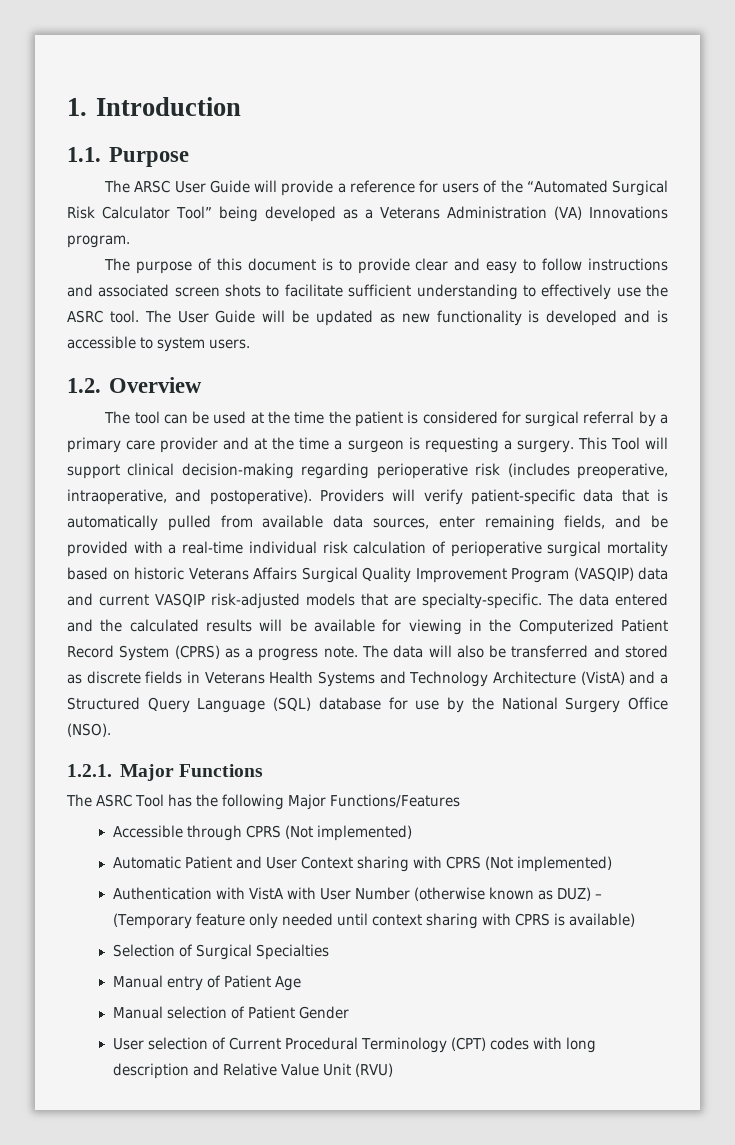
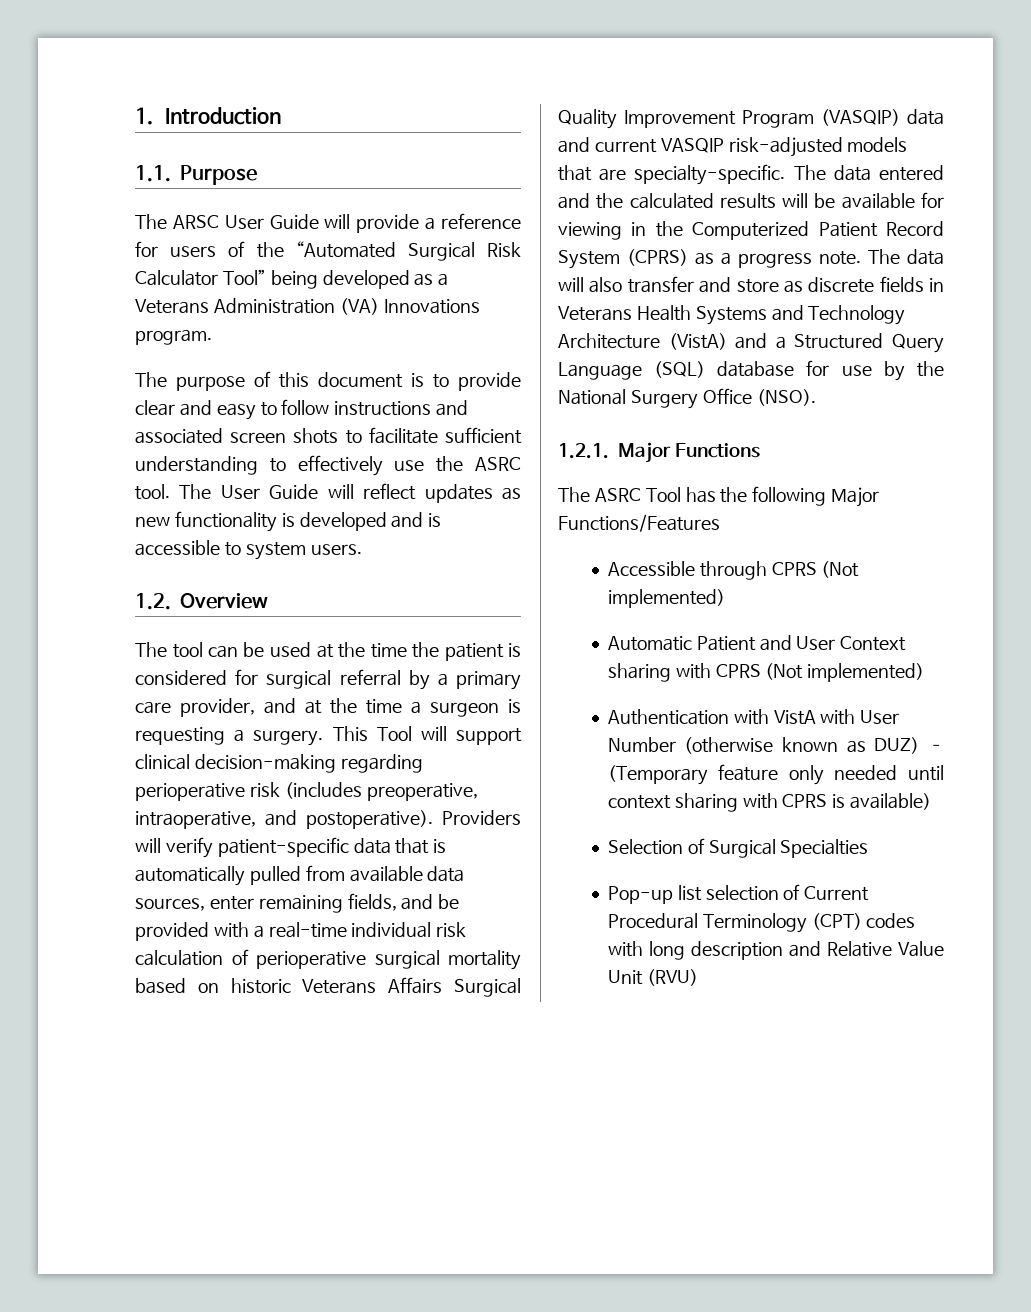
[292,310,373,326] be updated -> [363,483,493,503] reflect updates
[160,437,219,453] provider -> [180,698,256,717] provider,
[489,645,668,658] be transferred and stored -> [627,276,779,293] transfer and store
[112,975,301,991] [112,1006,349,1019] [112,1038,144,1050] Manual entry of Patient Age // Manual selection of Patient Gender // User -> [607,885,702,904] Pop-up list

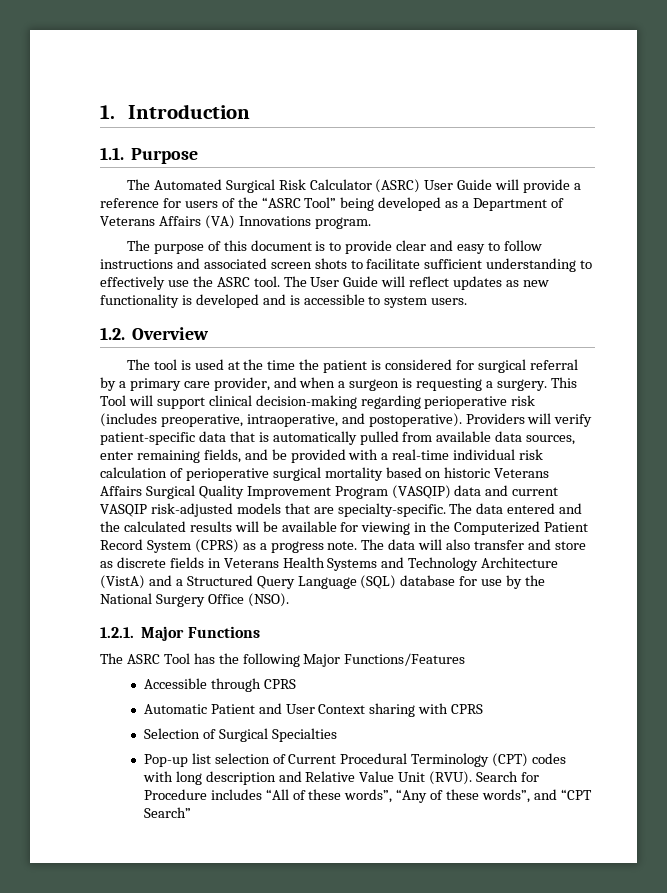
[172,215,219,229] ARSC -> [153,179,421,193] Automated Surgical Risk Calculator (ASRC)
[295,241,521,261] [135,270,218,286] “Automated Surgical Risk Calculator -> [261,197,301,208] “ASRC
[135,298,335,314] Veterans Administration -> [473,198,564,211] [100,216,201,226] Department of Veterans Affairs
[208,642,265,658] can be -> [180,360,191,370] is
[304,698,402,714] at the time -> [299,377,336,388] when
[821,561,860,578] [607,589,725,608] (Not implemented) -> (296, 684) none
[765,663,925,682] [607,709,900,725] [607,737,944,754] [607,764,944,785] [607,793,932,812] (Not implemented) // Authentication with VistA with User Number (otherwise known as DUZ) – (Temporary feature only needed until context sharing with CPRS is available) -> (484, 709) none
[646,969,698,986] (RVU) -> [429,771,540,785] [143,789,592,803] [143,807,191,818] (RVU). Search for Procedure includes “All of these words”, “Any of these words”, and “CPT Search”

